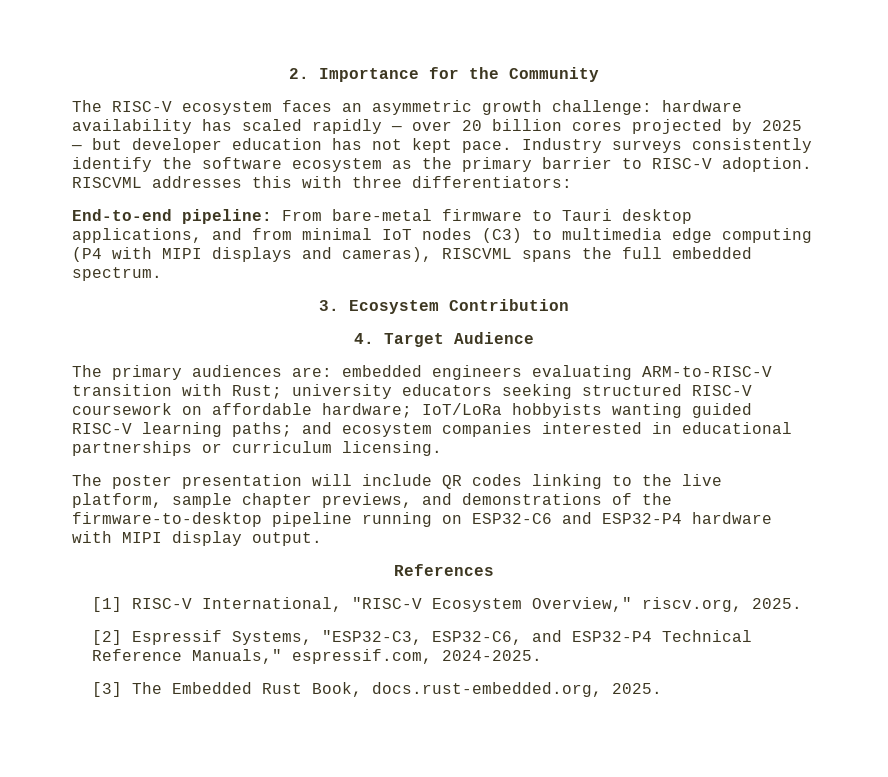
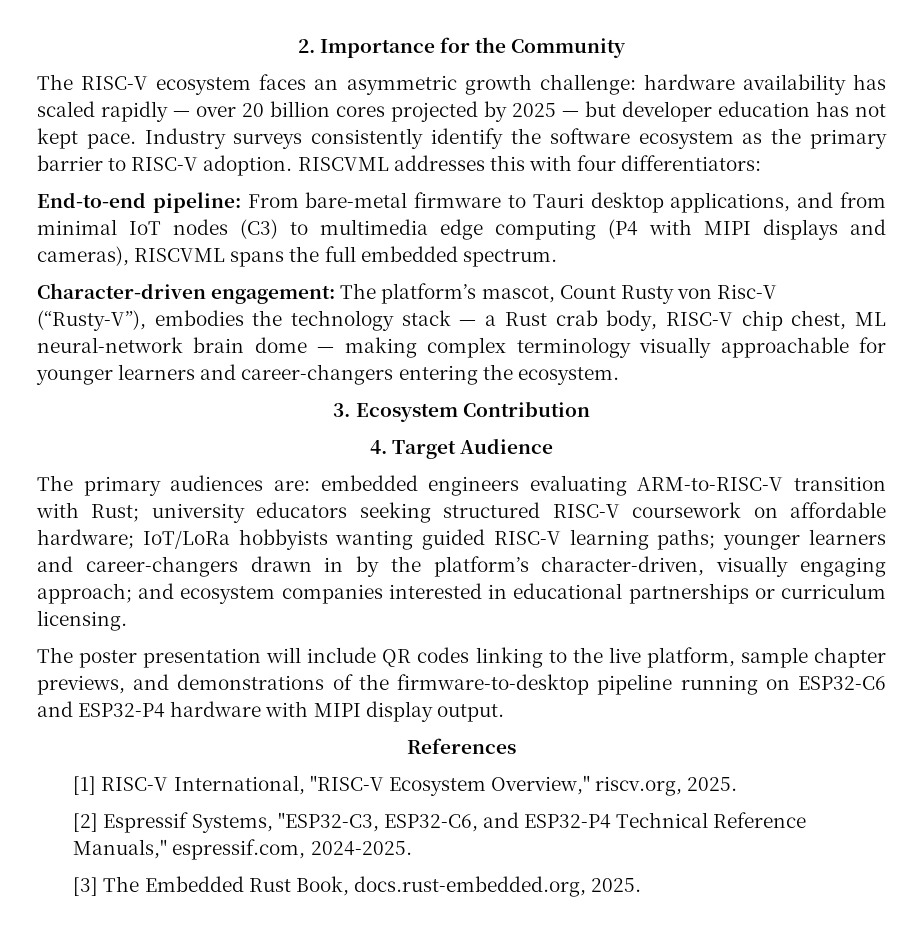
[352,176,402,188] three -> [577,155,617,171] four
(162, 274) none -> [37,283,778,304] [37,310,887,331] [37,337,887,358] [36,364,619,385] // Character-driven engagement: The platform’s mascot, Count Rusty von Risc-V (“Rusty-V”), embodies the technology stack — a Rust crab body, RISC-V chip chest, ML neural-network brain dome — making complex terminology visually approachable for younger learners and career-changers entering the ecosystem.
(292, 429) none -> [723,529,887,550] [37,556,886,577] [37,583,132,604] younger learners and career-changers drawn in by the platform’s character-driven, visually engaging approach;

